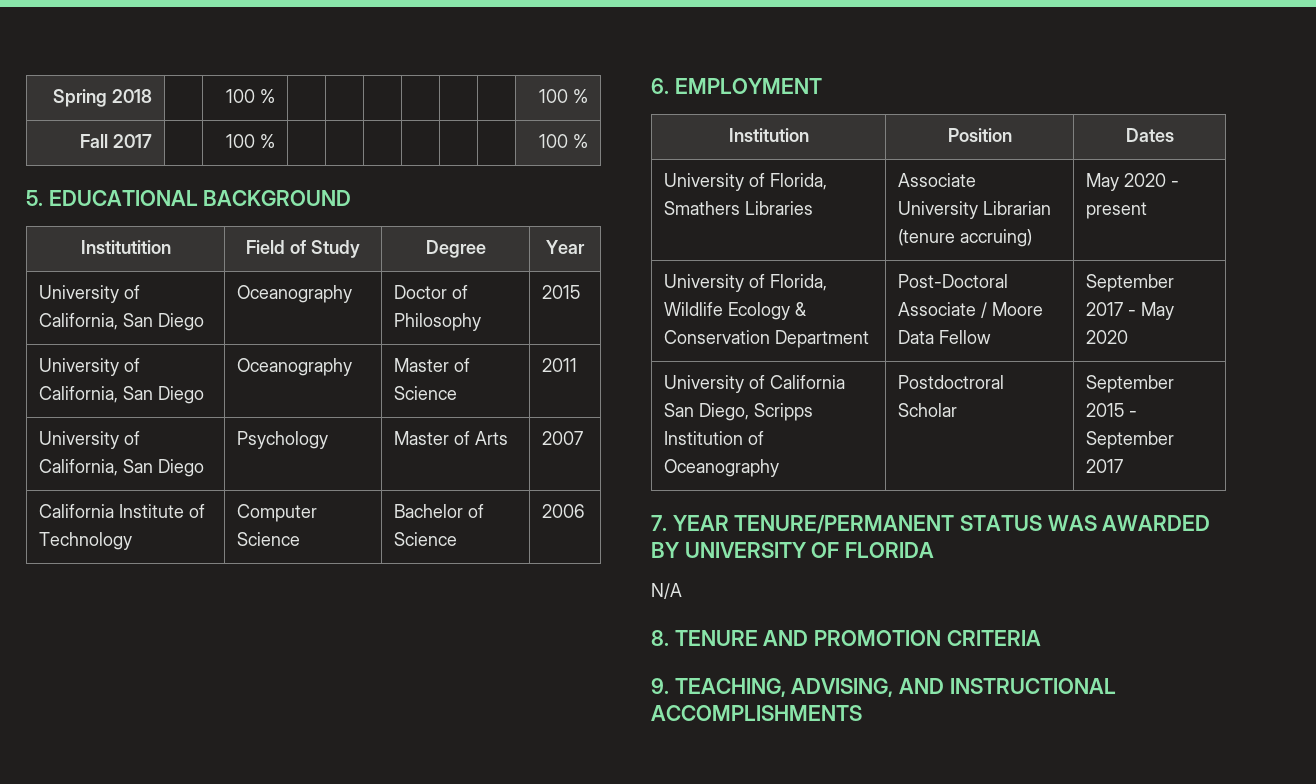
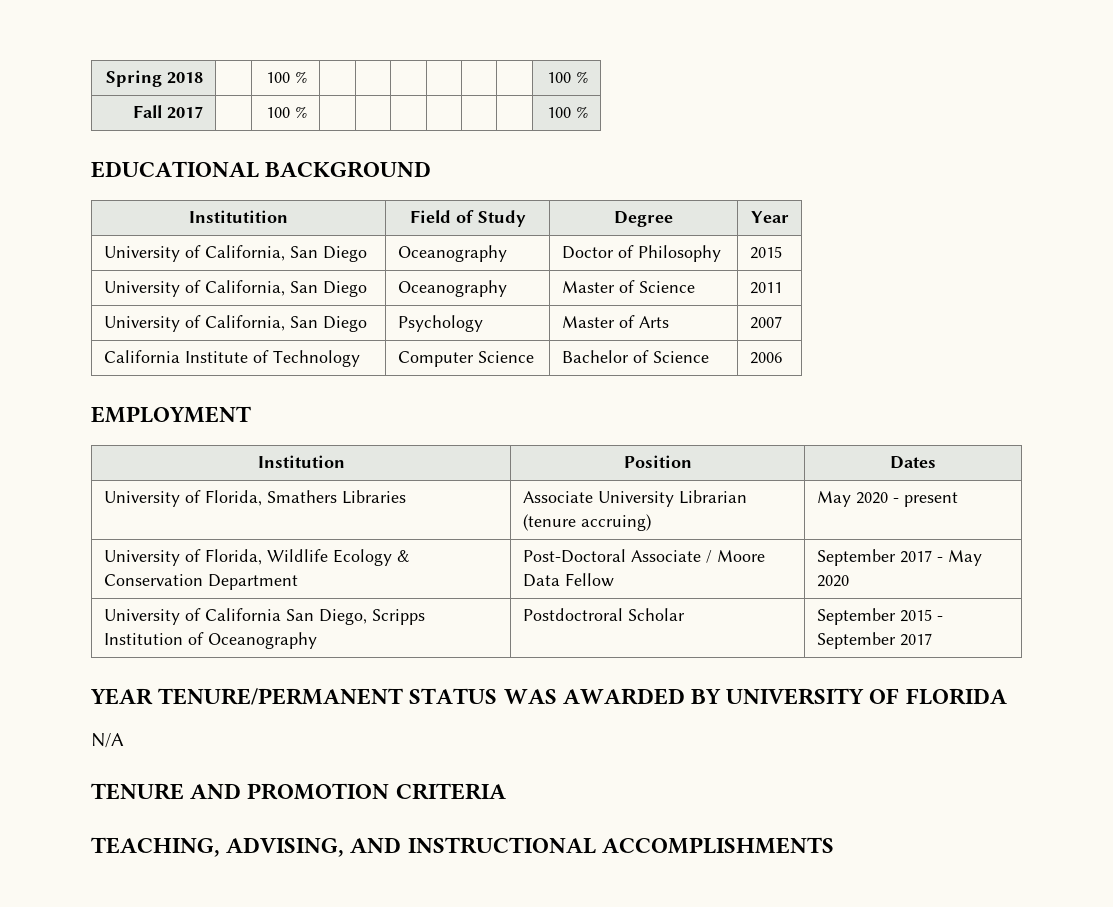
[26,190,43,206] 5. -> (589, 112) none
[651,78,669,94] 6. -> (782, 358) none
[651,515,667,531] 7. -> (932, 639) none
[651,630,669,646] 8. -> (124, 740) none
[651,678,669,694] 9. -> (506, 791) none

